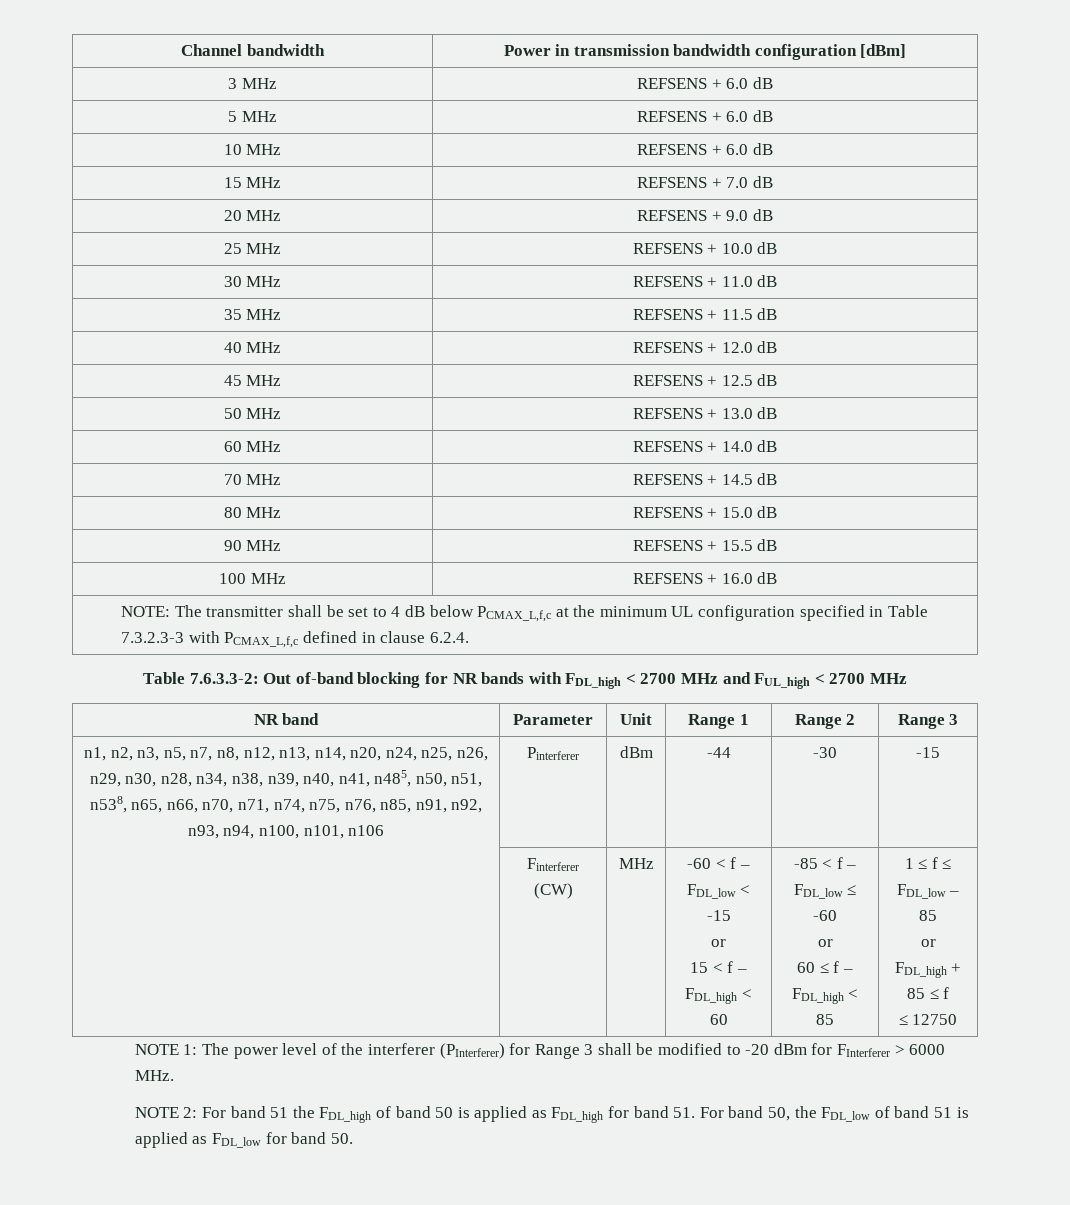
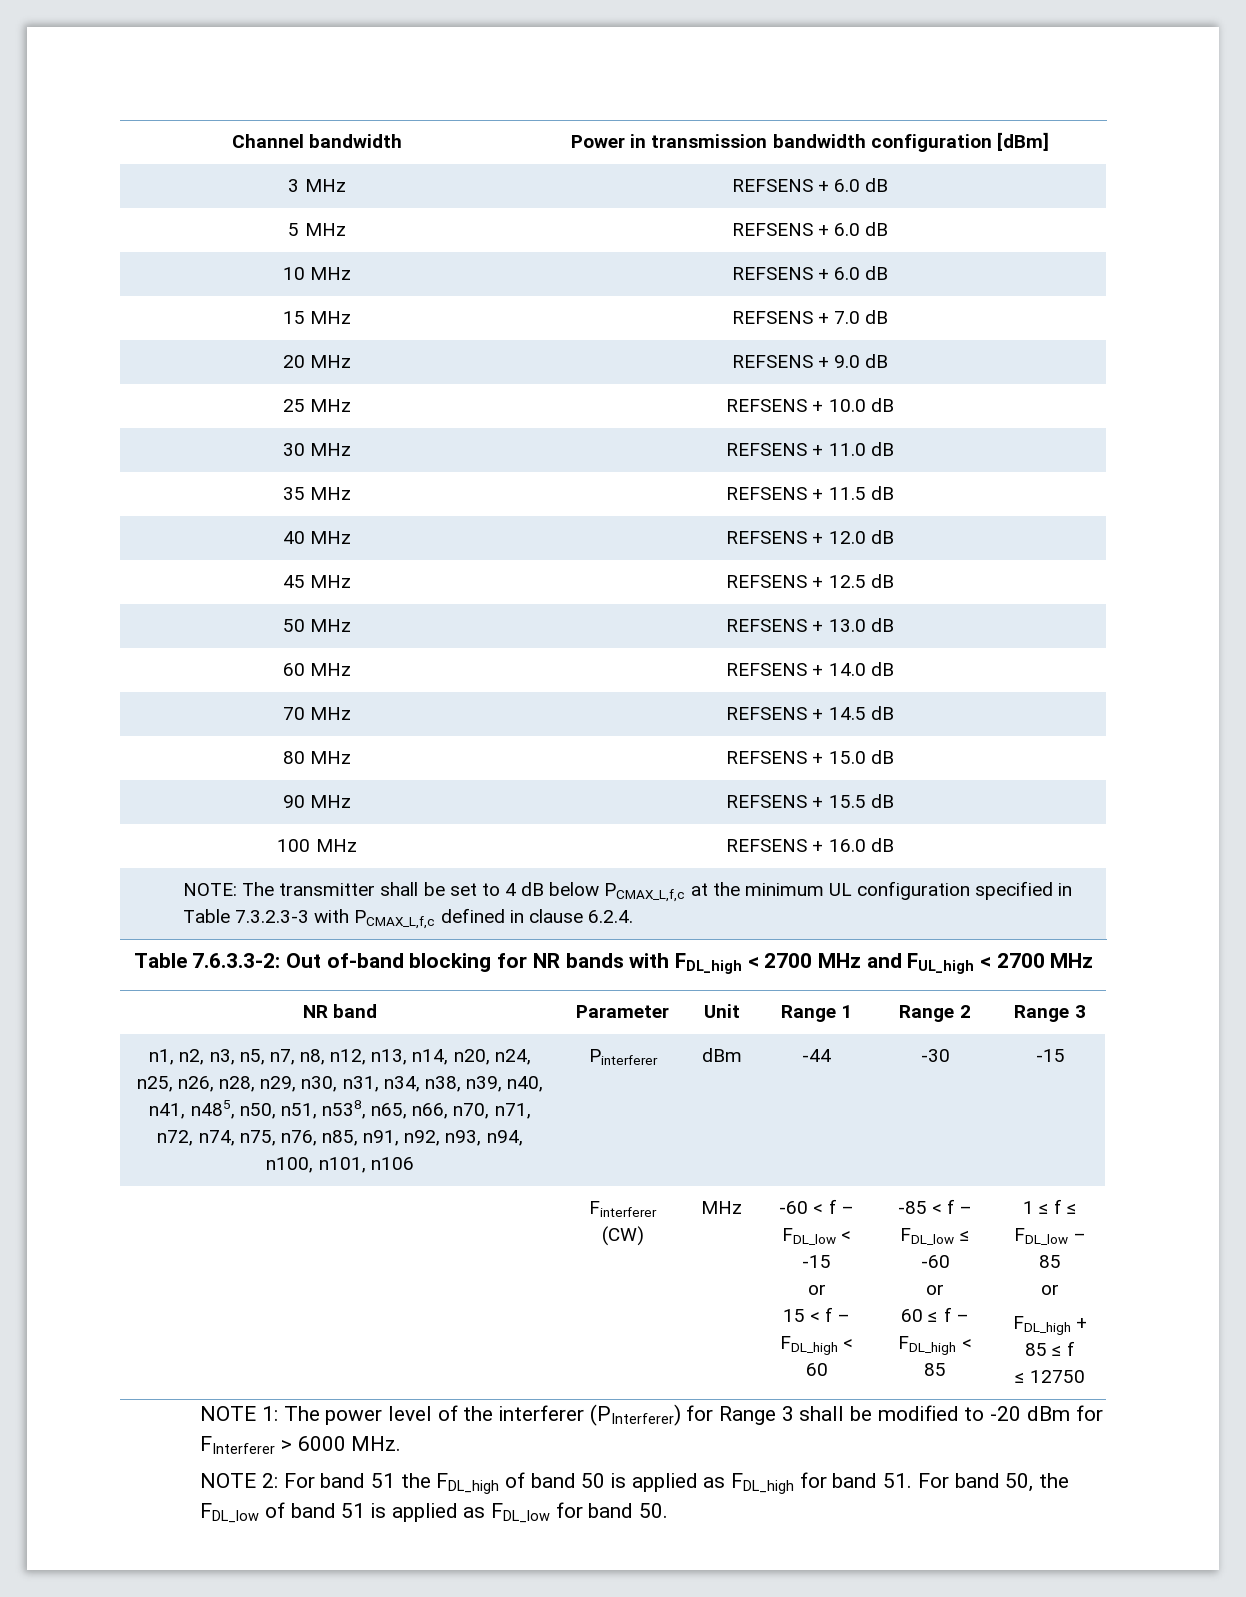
(489, 754) none -> [219,1076,256,1092] n28,
[160,773,192,787] n28, -> [342,1076,379,1092] n31,
(269, 806) none -> [157,1130,194,1146] n72,

